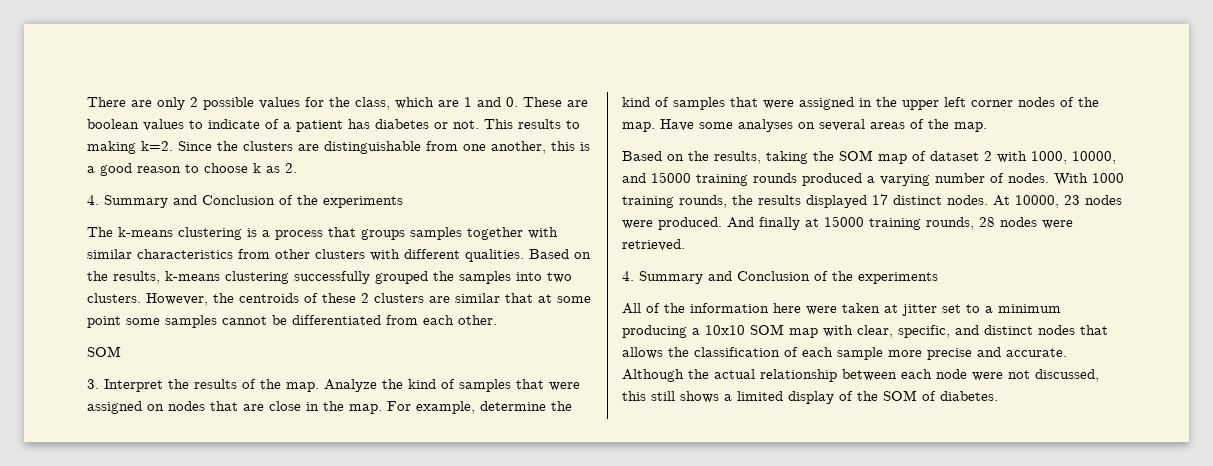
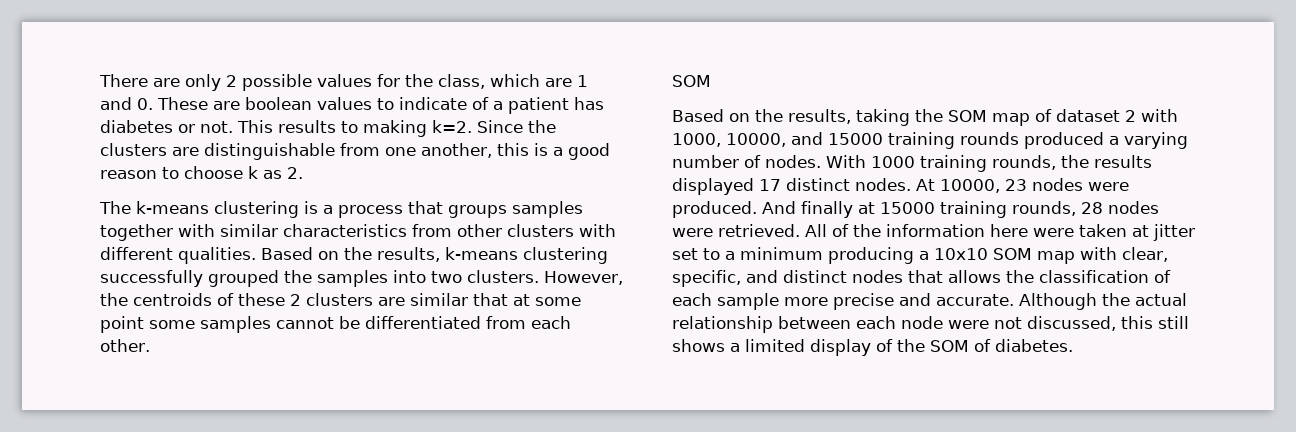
[87,195,403,208] // 4. Summary and Conclusion of the experiments -> (303, 173) none
[87,379,580,392] [87,401,572,414] [622,97,1099,110] [622,119,987,132] // 3. Interpret the results of the map. Analyze the kind of samples that were assigned on nodes that are close in the map. For example, determine the kind of samples that were assigned in the upper left corner nodes of the map. Have some analyses on several areas of the map. -> (711, 81) none
[622,271,938,284] // 4. Summary and Conclusion of the experiments // -> (800, 230) none

